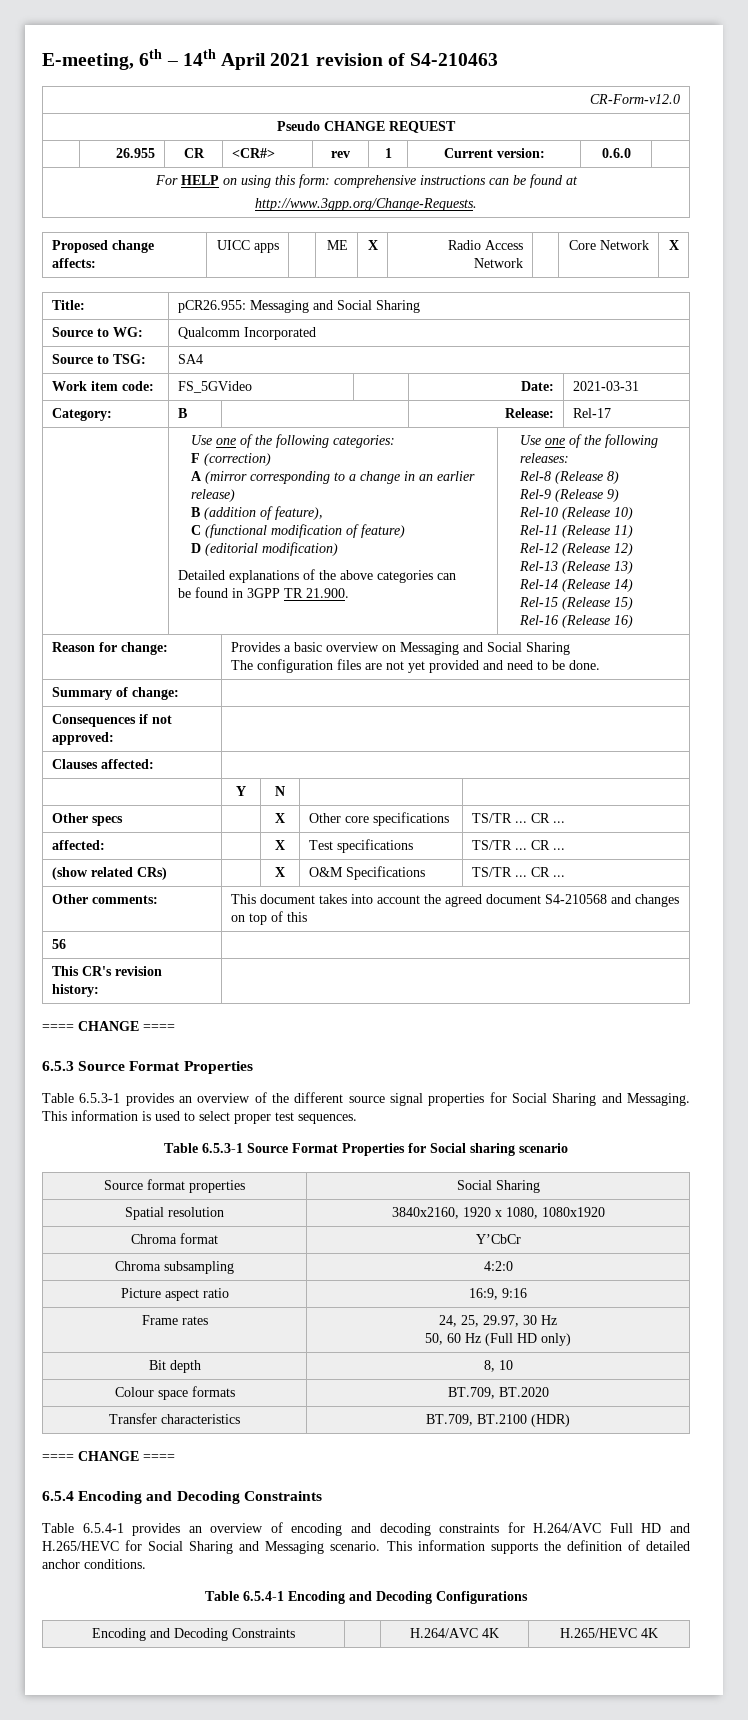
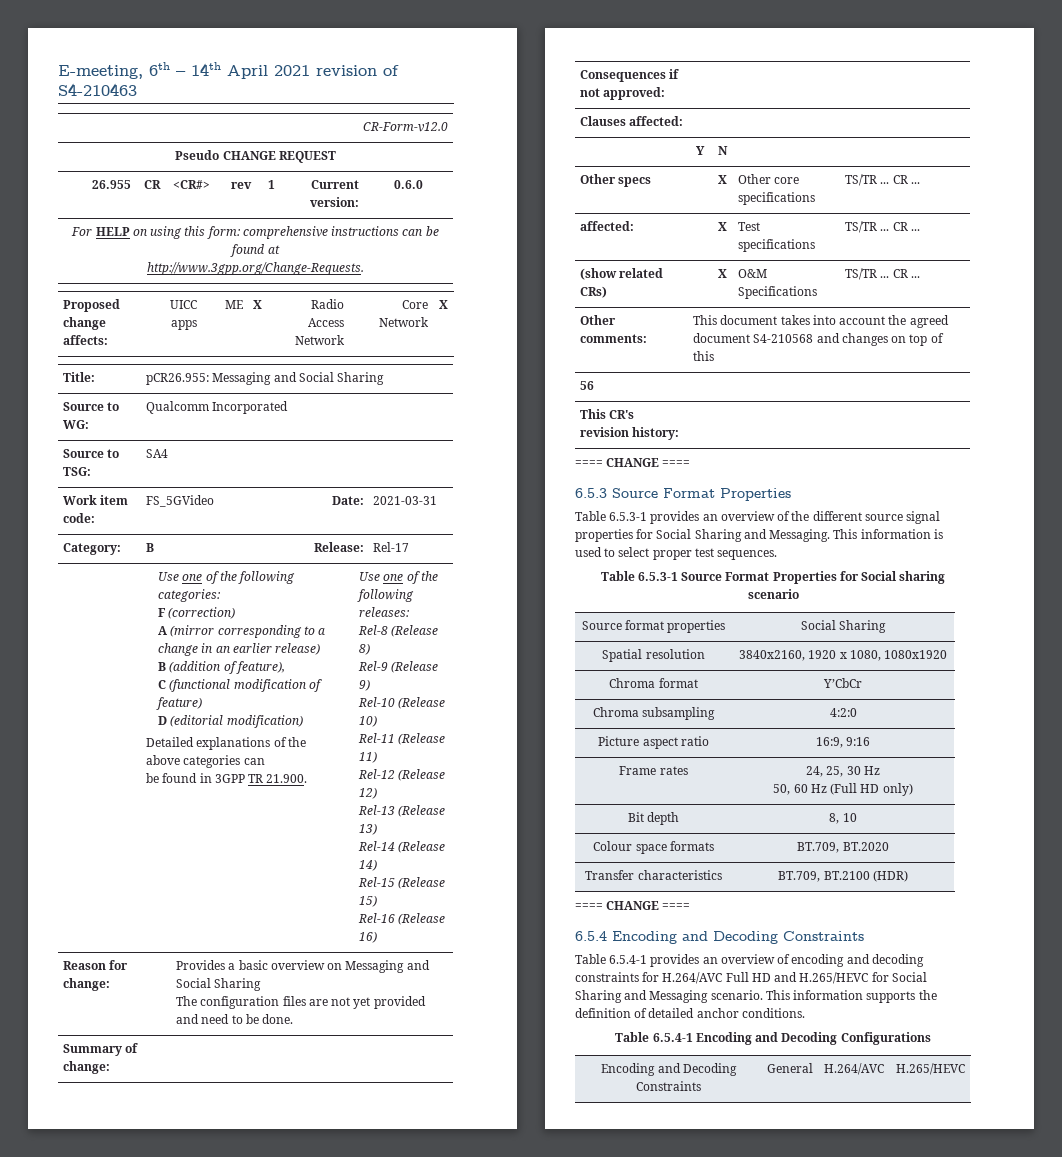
[483,1315,519,1327] 29.97, -> (844, 771) none
[410,1628,499,1638] [560,1628,658,1638] | H.264/AVC 4K | H.265/HEVC 4K -> [767,1063,813,1073] [824,1063,884,1075] [895,1063,965,1075] General | H.264/AVC | H.265/HEVC

